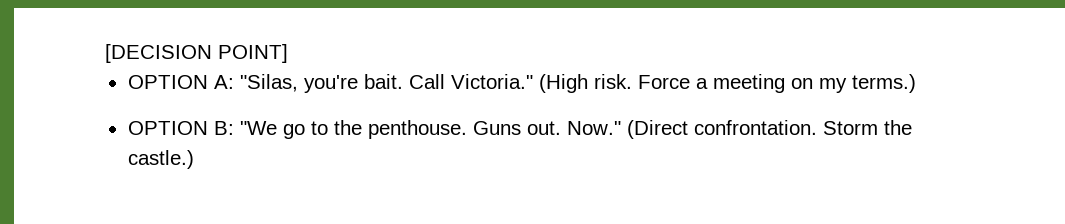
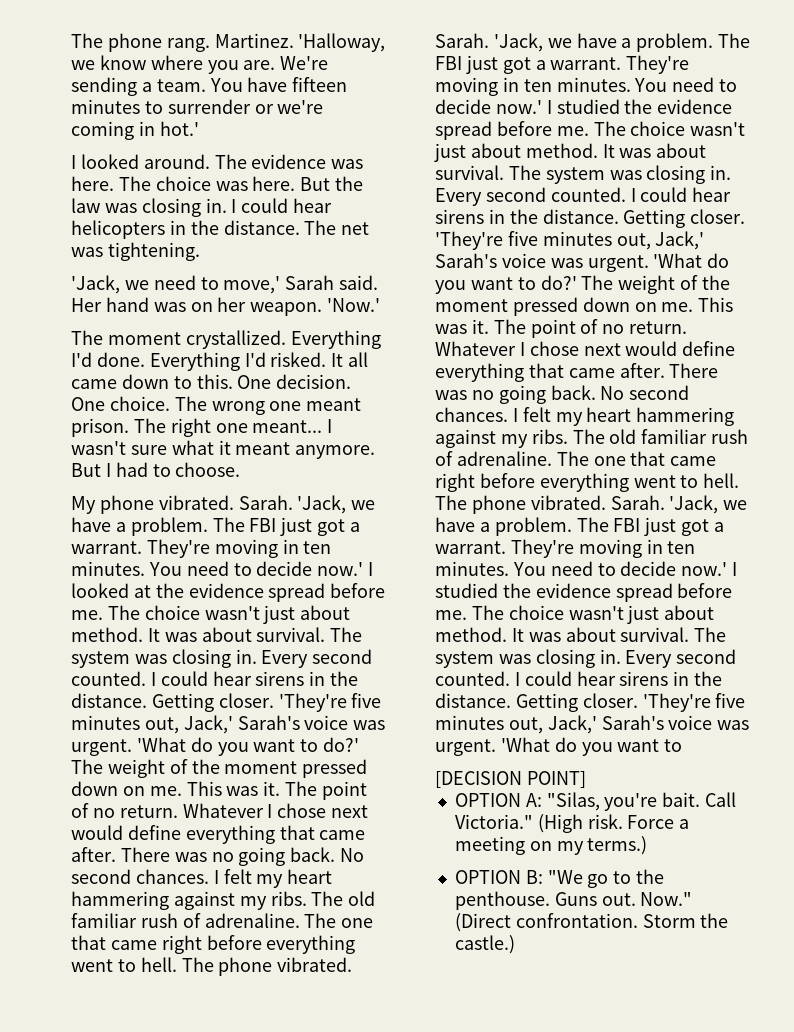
(105, 53) none -> [71,33,386,52] [71,55,329,74] [71,77,348,96] [71,99,324,114] [71,121,199,140] [71,154,364,169] [71,176,364,191] [71,198,333,217] [71,220,370,239] [71,242,200,261] [71,275,379,294] [71,297,381,316] [71,330,381,349] [71,352,369,371] [71,374,352,389] [71,396,362,415] [71,418,333,437] [71,440,376,459] [71,462,241,477] [71,495,376,514] [71,517,361,536] [71,539,332,558] [71,561,374,576] [71,583,386,602] [71,605,351,624] [71,627,363,642] [71,649,373,668] [71,671,359,686] [71,693,382,712] [71,715,386,734] [71,737,360,756] [71,759,368,778] [71,781,368,800] [71,803,369,818] [71,825,366,844] [71,847,365,866] [71,869,333,888] [71,891,376,910] [71,913,374,928] [71,935,356,954] [71,957,353,976] [435,33,751,52] [435,55,690,74] [435,77,738,96] [435,99,733,114] [435,121,746,140] [434,143,707,162] [435,165,732,184] [435,187,732,206] [435,209,746,228] [435,231,705,250] [435,253,730,272] [435,275,731,294] [435,297,734,316] [435,319,688,338] [435,341,736,356] [435,363,719,382] [435,385,690,404] [435,407,735,426] [435,429,749,448] [435,451,717,466] [435,473,740,492] [435,495,748,514] [435,517,725,536] [435,539,696,558] [435,561,738,576] [435,583,733,602] [435,605,715,624] [435,627,727,642] [435,649,737,668] [435,671,723,686] [435,693,746,712] [435,715,750,734] [435,737,683,756] The phone rang. Martinez. 'Halloway, we know where you are. We're sending a team. You have fifteen minutes to surrender or we're coming in hot.' // I looked around. The evidence was here. The choice was here. But the law was closing in. I could hear helicopters in the distance. The net was tightening. // 'Jack, we need to move,' Sarah said. Her hand was on her weapon. 'Now.' // The moment crystallized. Everything I'd done. Everything I'd risked. It all came down to this. One decision. One choice. The wrong one meant prison. The right one meant... I wasn't sure what it meant anymore. But I had to choose. // My phone vibrated. Sarah. 'Jack, we have a problem. The FBI just got a warrant. They're moving in ten minutes. You need to decide now.' I looked at the evidence spread before me. The choice wasn't just about method. It was about survival. The system was closing in. Every second counted. I could hear sirens in the distance. Getting closer. 'They're five minutes out, Jack,' Sarah's voice was urgent. 'What do you want to do?' The weight of the moment pressed down on me. This was it. The point of no return. Whatever I chose next would define everything that came after. There was no going back. No second chances. I felt my heart hammering against my ribs. The old familiar rush of adrenaline. The one that came right before everything went to hell. The phone vibrated. Sarah. 'Jack, we have a problem. The FBI just got a warrant. They're moving in ten minutes. You need to decide now.' I studied the evidence spread before me. The choice wasn't just about method. It was about survival. The system was closing in. Every second counted. I could hear sirens in the distance. Getting closer. 'They're five minutes out, Jack,' Sarah's voice was urgent. 'What do you want to do?' The weight of the moment pressed down on me. This was it. The point of no return. Whatever I chose next would define everything that came after. There was no going back. No second chances. I felt my heart hammering against my ribs. The old familiar rush of adrenaline. The one that came right before everything went to hell. The phone vibrated. Sarah. 'Jack, we have a problem. The FBI just got a warrant. They're moving in ten minutes. You need to decide now.' I studied the evidence spread before me. The choice wasn't just about method. It was about survival. The system was closing in. Every second counted. I could hear sirens in the distance. Getting closer. 'They're five minutes out, Jack,' Sarah's voice was urgent. 'What do you want to //

